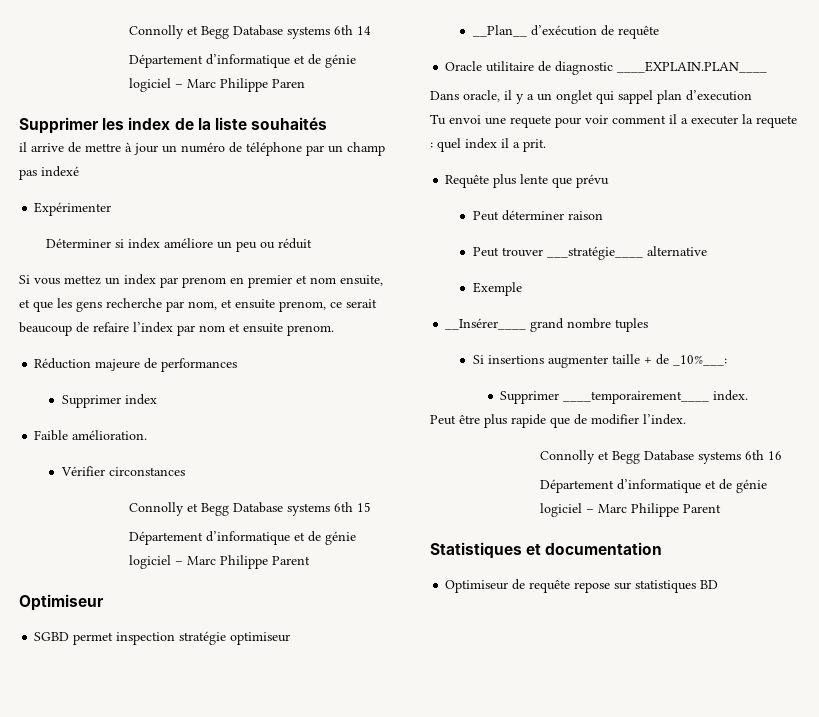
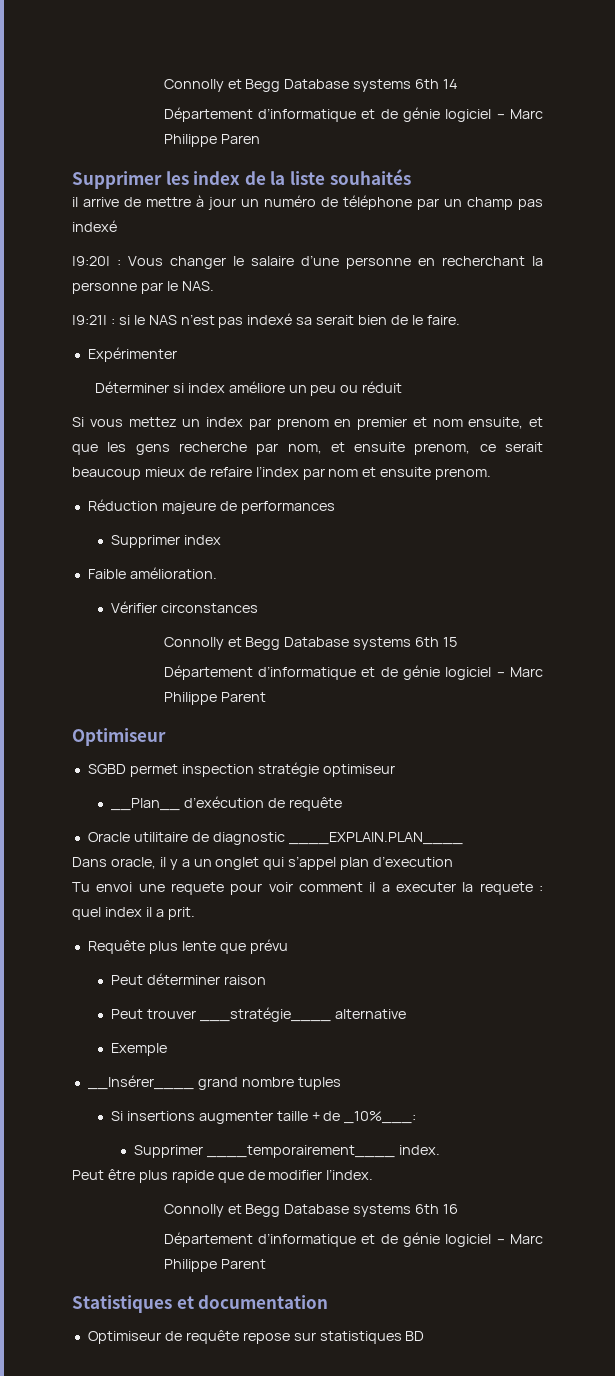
(79, 171) none -> [72,255,543,269] [72,281,214,294] [72,313,460,328] // |9:20| : Vous changer le salaire d’une personne en recherchant la personne par le NAS. // |9:21| : si le NAS n’est pas indexé sa serait bien de le faire.
(72, 329) none -> [144,467,185,477] mieux
[618,90,653,104] sappel -> [288,856,337,870] s’appel

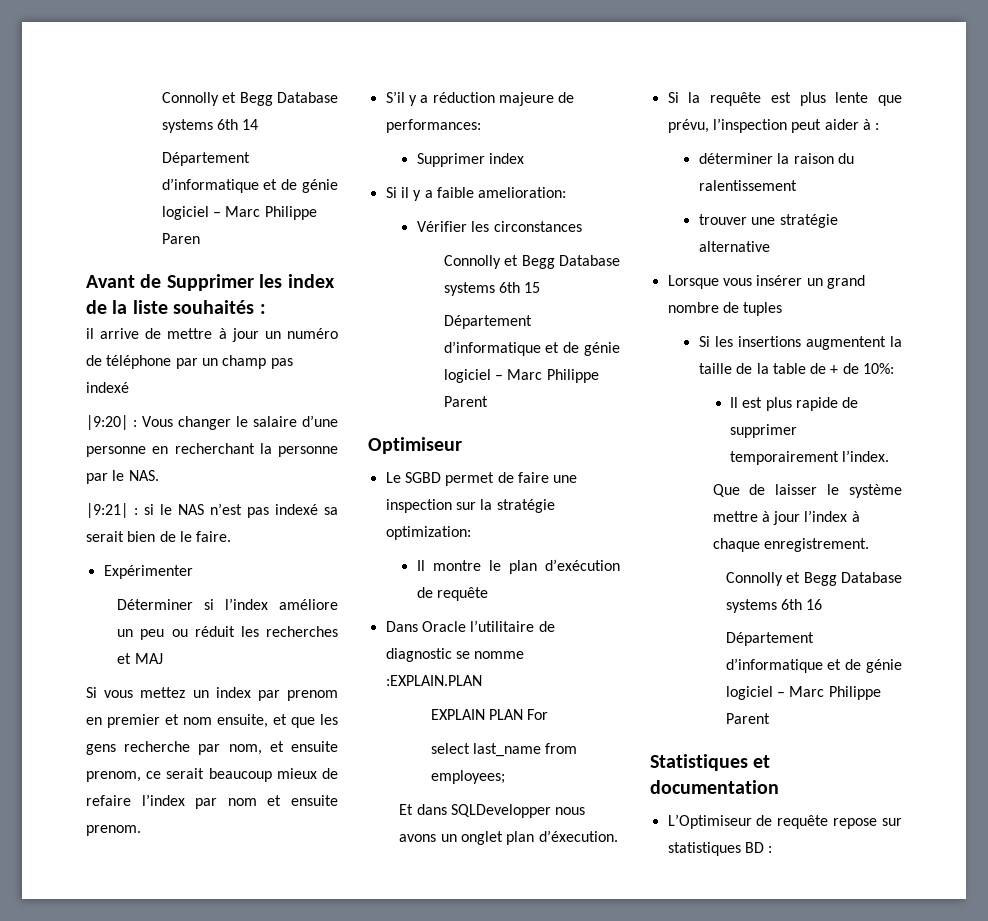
(260, 139) none -> [86,274,162,288] Avant de
(411, 177) none -> [259,304,266,314] :
[187,383,225,393] index -> [225,598,269,610] l’index
(403, 387) none -> [240,626,338,637] [117,653,163,664] les recherches et MAJ
[87,499,158,511] Réduction -> [385,91,495,106] S’il y a réduction
[240,501,335,514] performances -> [385,119,481,133] performances:
[87,567,217,579] Faible amélioration. -> [385,187,567,201] Si il y a faible amelioration:
(157, 607) none -> [471,221,490,232] les
(166, 737) none -> [385,472,401,483] Le
[181,762,395,777] [110,796,342,811] [87,832,463,845] [72,856,454,870] [72,882,543,895] [72,907,195,920] [87,939,288,954] [110,973,266,985] [110,1007,406,1022] [110,1043,167,1056] [87,1075,194,1090] inspection stratégie optimiseur // __Plan__ d’exécution de requête // Oracle utilitaire de diagnostic ____EXPLAIN.PLAN____ // Dans oracle, il y a un onglet qui s’appel plan d’execution // Tu envoi une requete pour voir comment il a executer la requete : quel index il a prit. // Requête plus lente que prévu // Peut déterminer raison // Peut trouver ___stratégie____ alternative // Exemple // __Insérer____ -> [497,472,578,483] [385,499,555,513] [385,526,471,540] [416,559,620,574] [416,587,489,601] [385,620,555,632] [385,648,525,662] [385,675,482,686] [430,709,549,720] [430,743,578,757] [430,770,505,784] [399,804,586,818] [399,830,618,845] [667,92,902,106] [667,118,880,133] [698,153,854,164] [698,180,797,191] [698,214,838,228] [698,241,770,252] [667,275,823,289] de faire une inspection sur la stratégie optimization: // Il montre le plan d’exécution de requête // Dans Oracle l’utilitaire de diagnostic se nomme :EXPLAIN.PLAN // EXPLAIN PLAN For // select last_name from employees; // Et dans SQLDevelopper nous avons un onglet plan d’éxecution. // Si la requête est plus lente que prévu, l’inspection peut aider à : // déterminer la raison du ralentissement // trouver une stratégie alternative // Lorsque vous insérer un
(294, 1082) none -> [722,302,739,313] de
[126,1111,417,1124] [133,1145,440,1158] [72,1169,374,1183] insertions augmenter taille + de _10%___: // Supprimer ____temporairement____ index. // Peut être plus rapide que de modifier l’index. -> [714,336,902,350] [698,363,895,374] [730,397,859,411] [730,424,798,438] [730,450,890,465] [712,484,902,498] [712,510,860,525] [712,538,869,552] les insertions augmentent la taille de la table de + de 10%: // Il est plus rapide de supprimer temporairement l’index. // Que de laisser le système mettre à jour l’index à chaque enregistrement.
[87,1331,161,1344] Optimiseur -> [667,814,752,829] L’Optimiseur
(425, 1336) none -> [768,846,773,853] :

